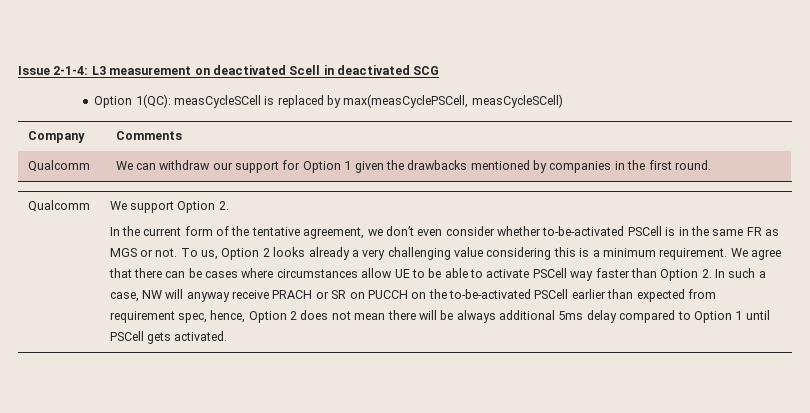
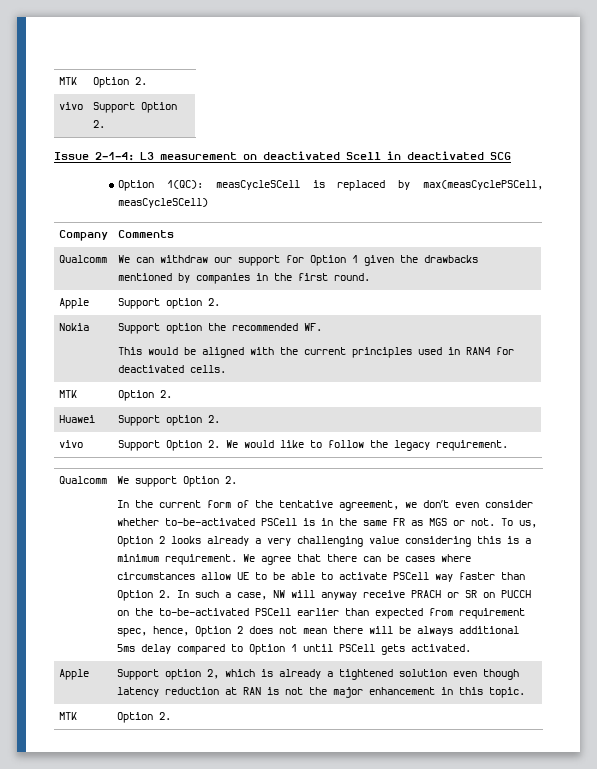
(18, 70) none -> [58,77,77,85] [92,77,147,88] [58,102,83,110] [92,102,177,113] [92,120,105,128] MTK | Option 2. // vivo | Support Option 2. //
(711, 165) none -> [58,298,89,309] [117,298,220,309] [58,323,89,331] [117,323,322,334] [117,347,514,358] [117,365,226,373] [58,390,77,398] [117,390,172,401] [58,415,95,423] [117,415,220,426] [58,440,83,448] [117,440,508,451] // Apple | Support option 2. // Nokia | Support option the recommended WF. // This would be aligned with the current principles used in RAN4 for deactivated cells. // MTK | Option 2. // Huawei | Support option 2. // vivo | Support Option 2. We would like to follow the legacy requirement.
(228, 336) none -> [58,669,89,680] [116,669,519,680] [116,687,525,698] [58,712,77,720] [116,712,171,723] // Apple | Support option 2, which is already a tightened solution even though latency reduction at RAN is not the major enhancement in this topic. // MTK | Option 2.

